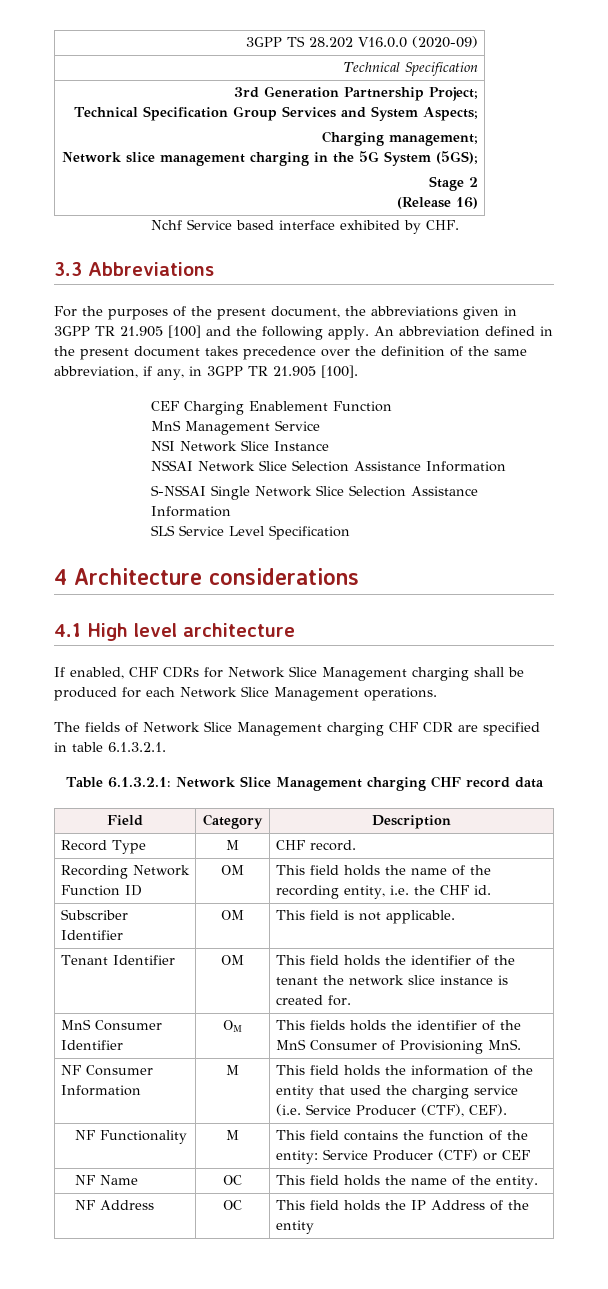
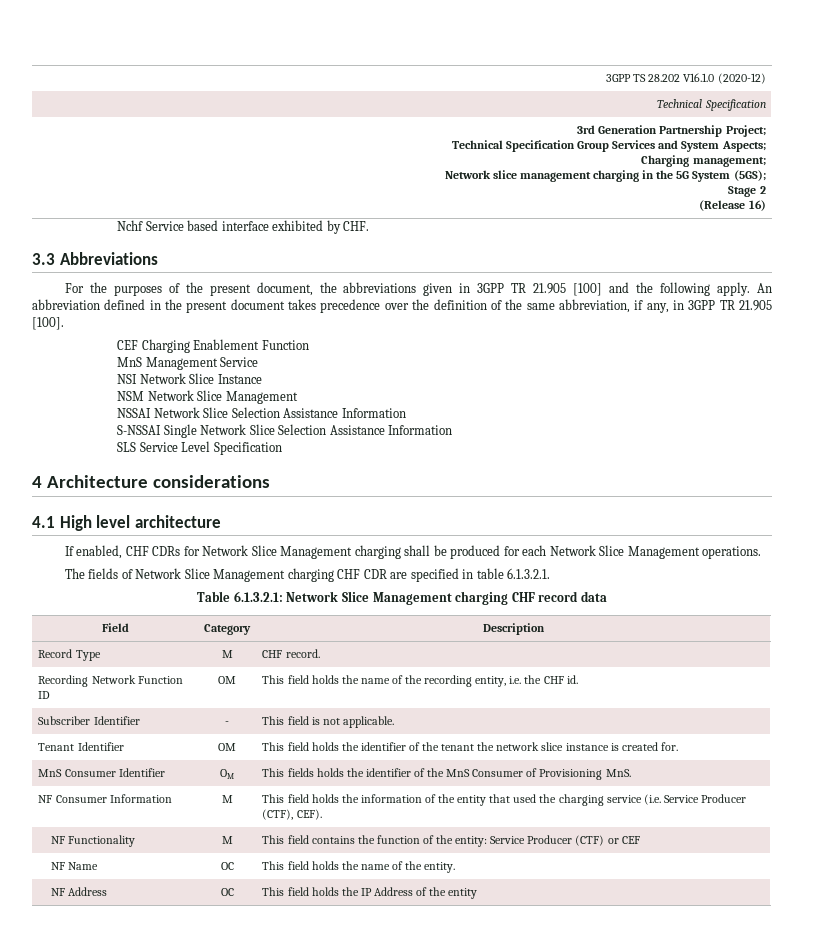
[358,36,479,48] V16.0.0 (2020-09) -> [683,73,766,84] V16.1.0 (2020-12)
(329, 446) none -> [117,390,298,404] // NSM Network Slice Management
[221,910,244,920] OM -> [225,721,229,725] -

